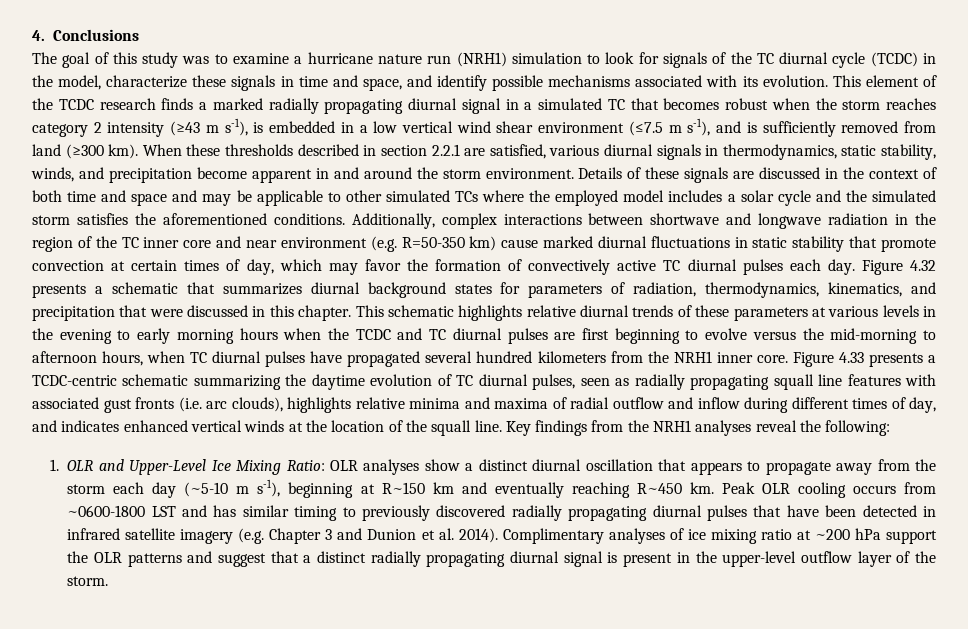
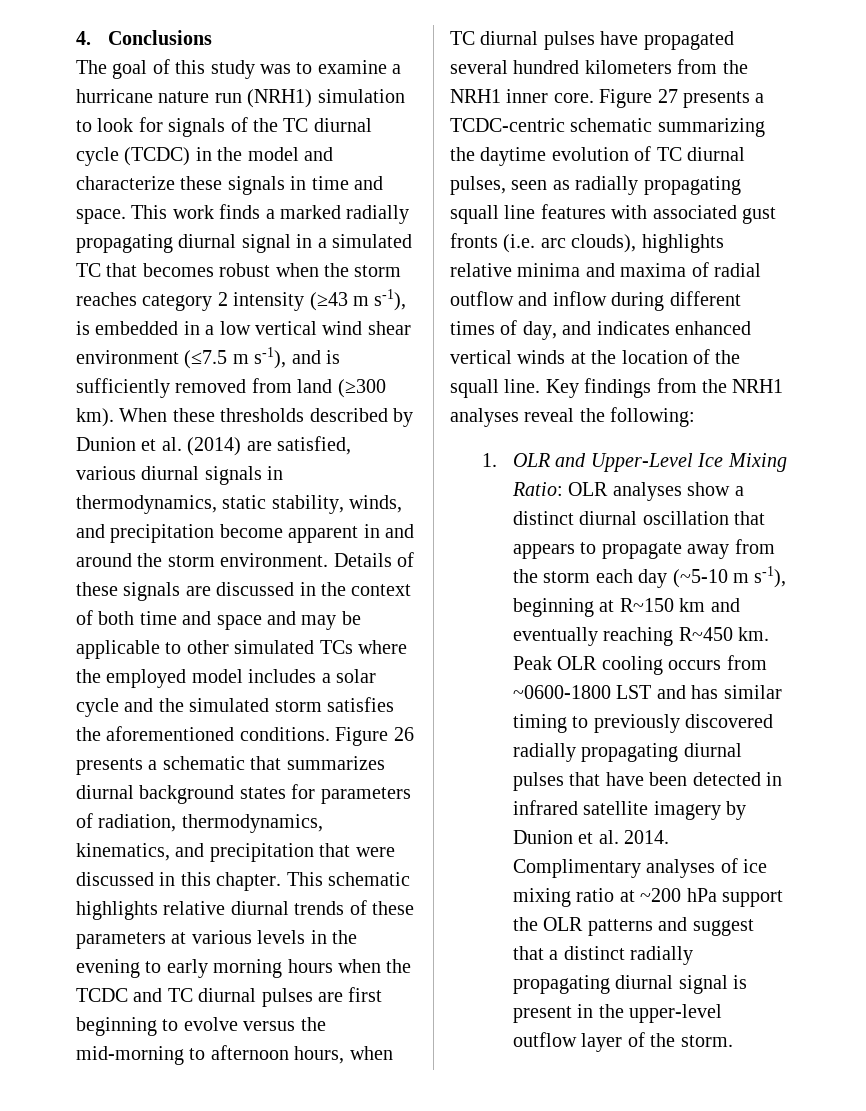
[58,75,102,90] model, -> [247,147,333,161] model and
[362,75,938,91] [32,98,156,110] space, and identify possible mechanisms associated with its evolution. This element of the TCDC research -> [76,205,214,224] space. This work
[363,144,460,156] in section 2.2.1 -> [393,408,413,427] [76,437,242,456] by Dunion et al. (2014)
[351,213,937,229] [32,236,937,252] [32,259,937,275] Additionally, complex interactions between shortwave and longwave radiation in the region of the TC inner core and near environment (e.g. R=50-350 km) cause marked diurnal fluctuations in static stability that promote convection at certain times of day, which may favor the formation of convectively active TC diurnal pulses each day. Figure 4.32 -> [335,727,414,746] Figure 26
[838,352,864,363] 4.33 -> [657,89,678,103] 27
[238,528,498,544] (e.g. Chapter 3 and Dunion et al. 2014). -> [726,801,747,820] [513,830,670,844] by Dunion et al. 2014.

